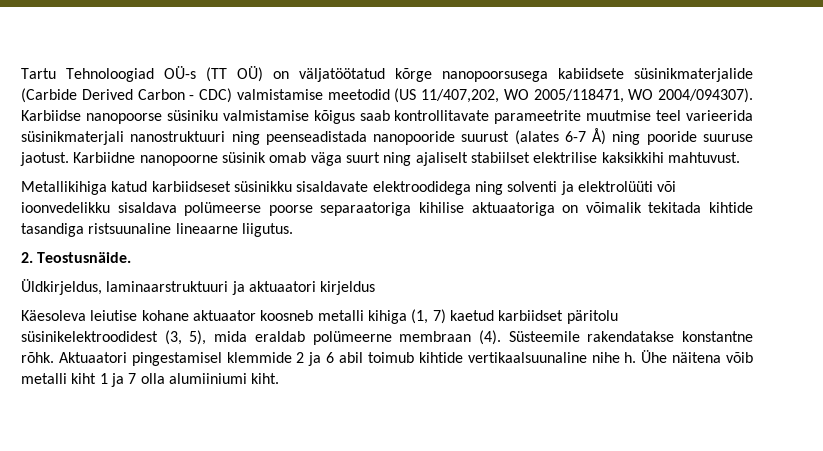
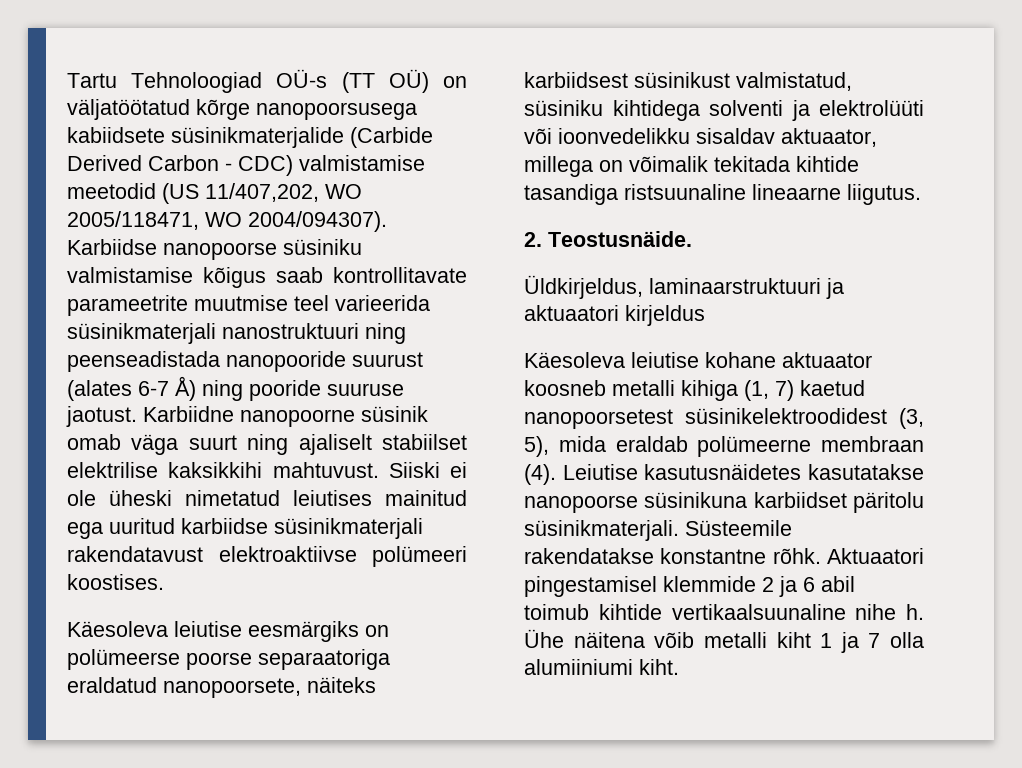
[21,181,503,195] // Metallikihiga katud karbiidseset süsinikku sisaldavate elektroodidega ning -> [388,462,467,478] [67,490,467,506] [67,518,423,539] [67,546,467,567] [67,574,164,590] [67,621,389,642] [67,649,390,670] [67,677,376,698] [524,72,852,91] [524,100,700,121] Siiski ei ole üheski nimetatud leiutises mainitud ega uuritud karbiidse süsinikmaterjali rakendatavust elektroaktiivse polümeeri koostises. // Käesoleva leiutise eesmärgiks on polümeerse poorse separaatoriga eraldatud nanopoorsete, näiteks karbiidsest süsinikust valmistatud, süsiniku kihtidega
[117,202,555,216] sisaldava polümeerse poorse separaatoriga kihilise aktuaatoriga -> [696,128,877,147] [524,156,593,177] sisaldav aktuaator, millega
[498,310,618,324] karbiidset päritolu -> [524,409,673,429] nanopoorsetest
(501, 337) none -> [562,464,924,480] [524,492,924,513] [524,520,679,541] Leiutise kasutusnäidetes kasutatakse nanopoorse süsinikuna karbiidset päritolu süsinikmaterjali.

